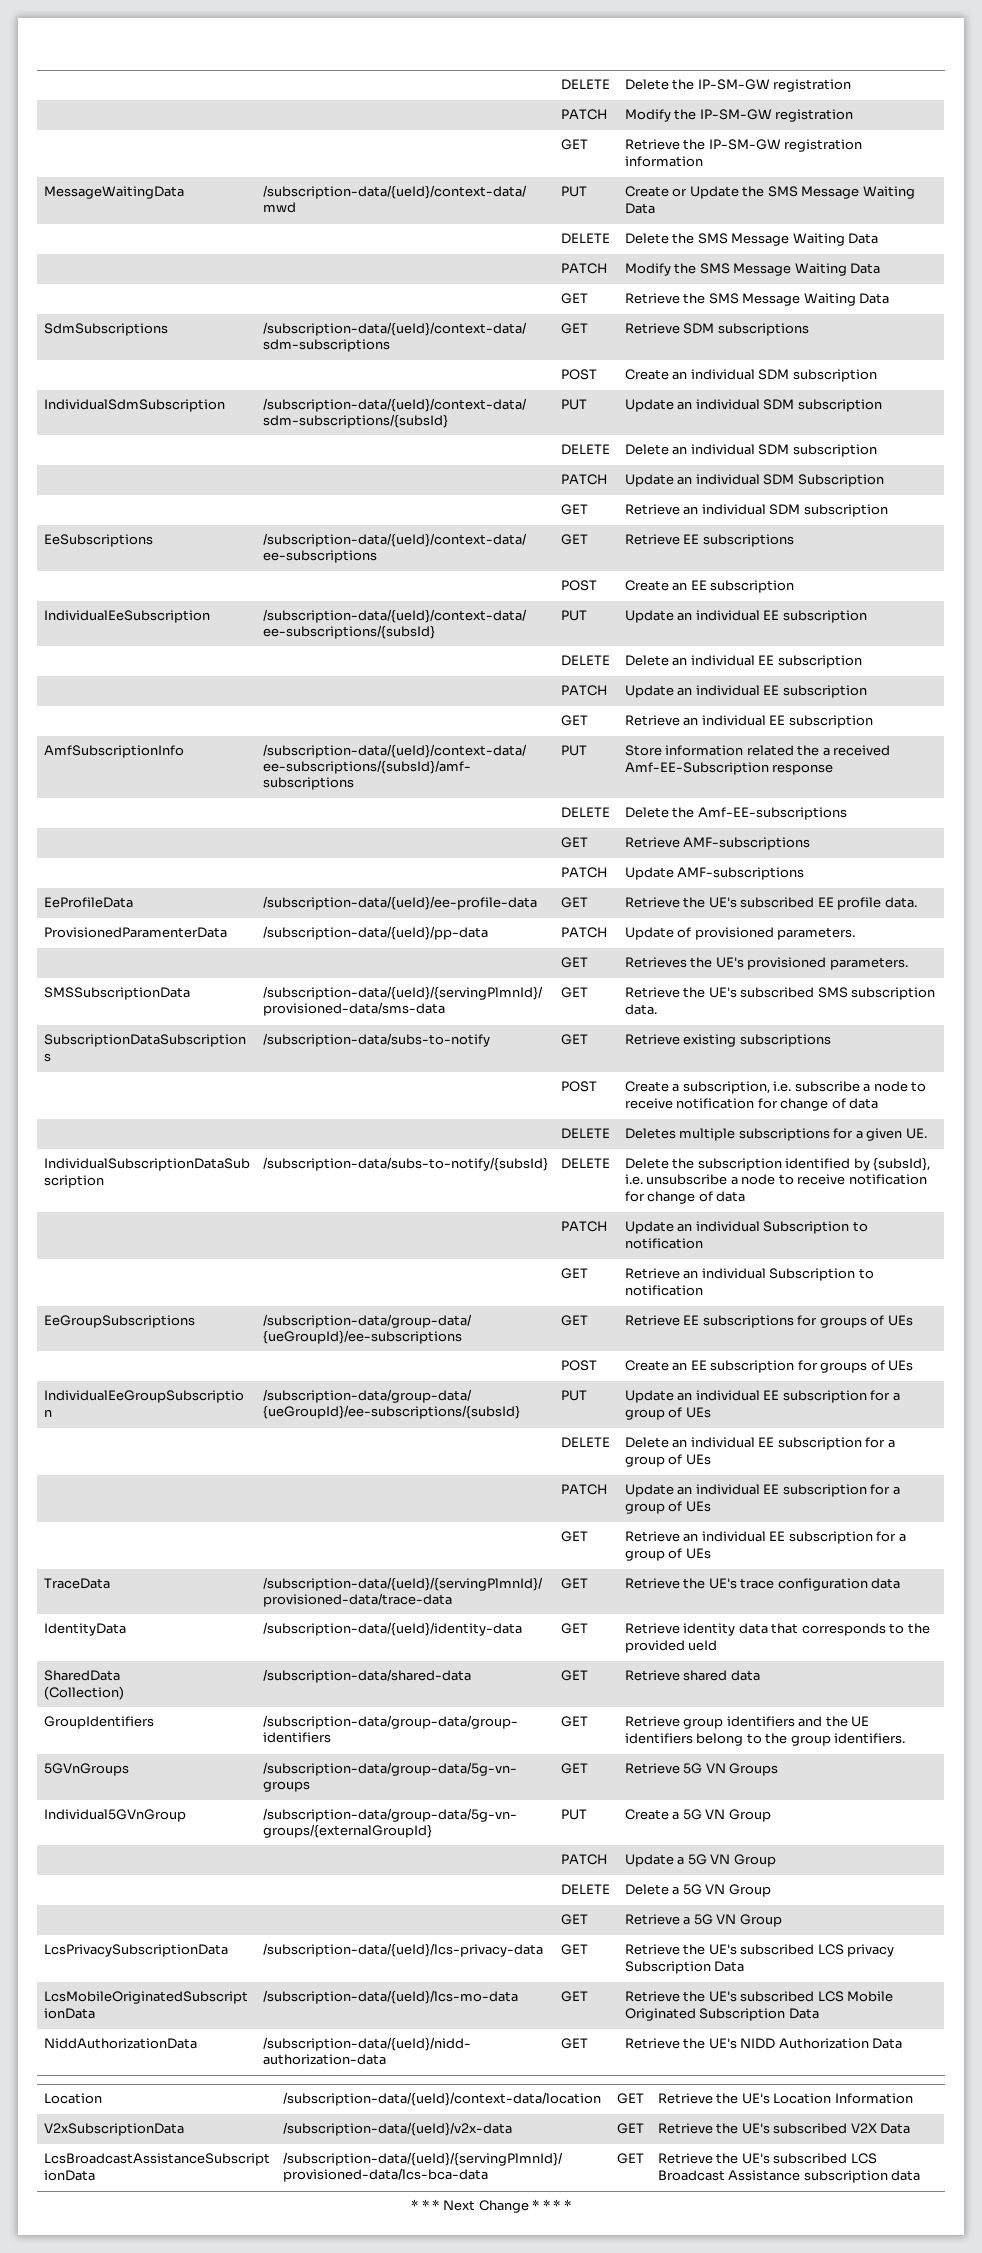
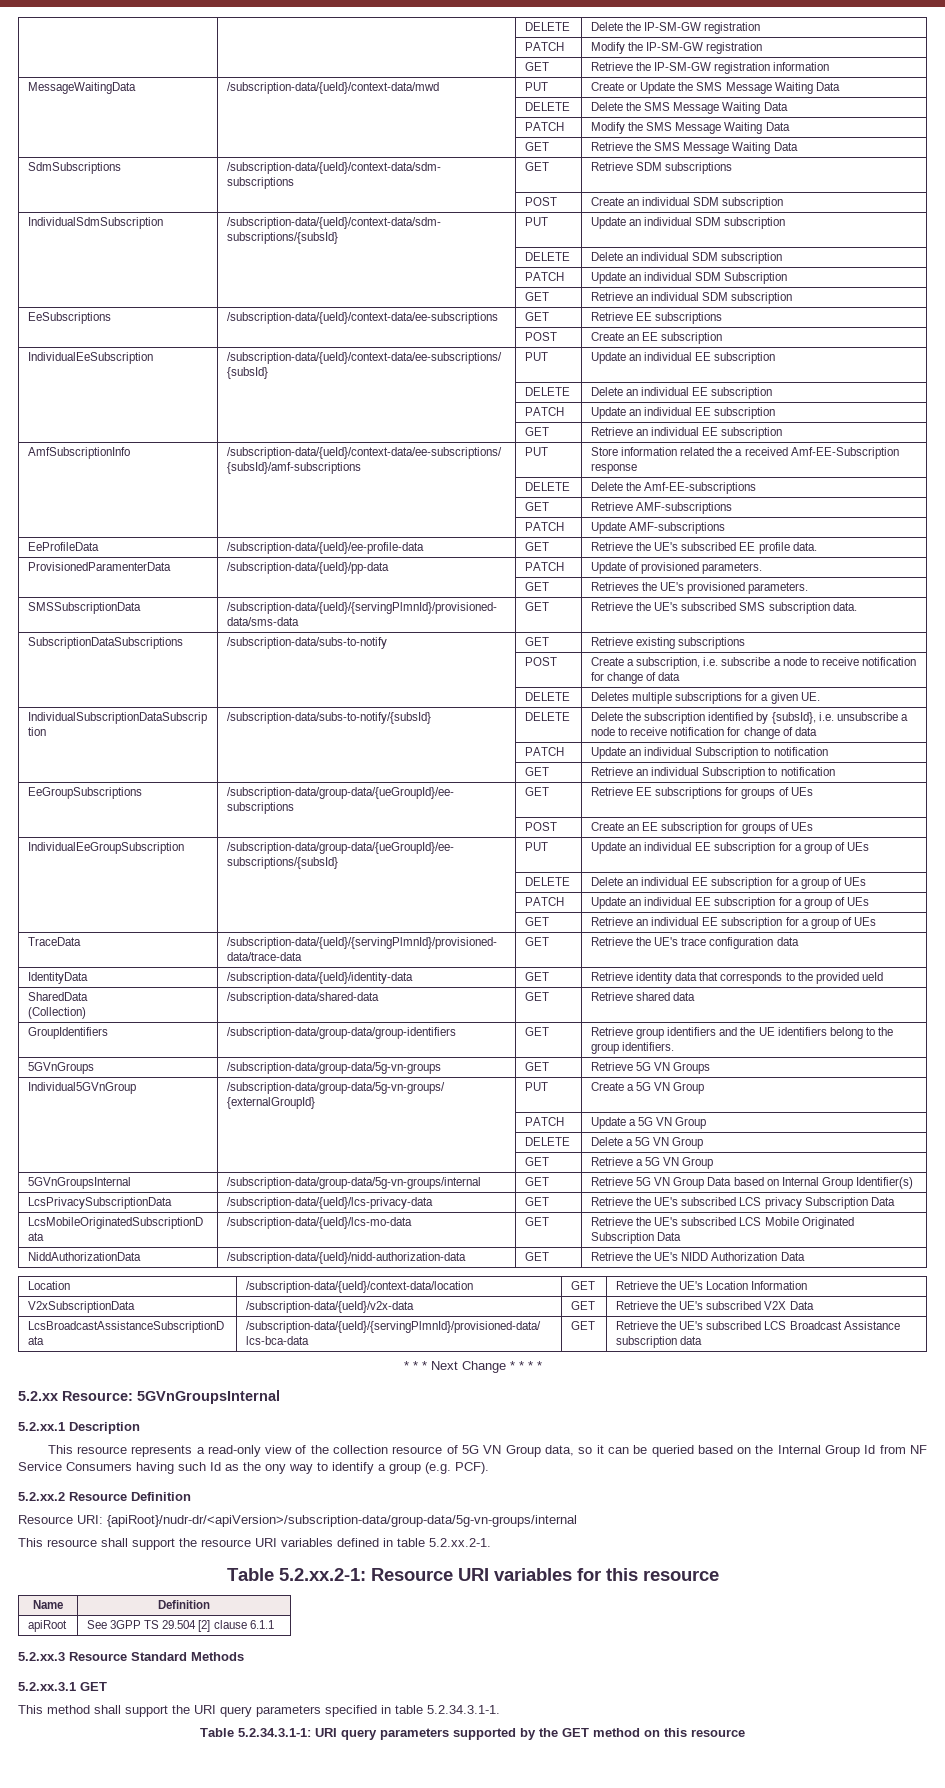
(782, 1920) none -> [28,1177,132,1189] [227,1177,482,1189] [525,1177,550,1186] [591,1177,913,1189] // 5GVnGroupsInternal | /subscription-data/group-data/5g-vn-groups/internal | GET | Retrieve 5G VN Group Data based on Internal Group Identifier(s)
(571, 2204) none -> [18,1390,280,1404] [18,1422,140,1434] [47,1445,928,1457] [18,1462,489,1474] [18,1492,191,1501] [18,1515,577,1527] [18,1538,491,1550] [226,1568,719,1581] [33,1600,63,1609] [158,1600,210,1609] [28,1620,68,1632] [87,1620,274,1632] [18,1652,244,1661] [18,1682,107,1691] [18,1705,500,1717] [200,1728,745,1740] // 5.2.xx Resource: 5GVnGroupsInternal // 5.2.xx.1 Description // This resource represents a read-only view of the collection resource of 5G VN Group data, so it can be queried based on the Internal Group Id from NF Service Consumers having such Id as the ony way to identify a group (e.g. PCF). // 5.2.xx.2 Resource Definition // Resource URI: {apiRoot}/nudr-dr/<apiVersion>/subscription-data/group-data/5g-vn-groups/internal // This resource shall support the resource URI variables defined in table 5.2.xx.2-1. // Table 5.2.xx.2-1: Resource URI variables for this resource // Name | Definition // apiRoot | See 3GPP TS 29.504 [2] clause 6.1.1 // 5.2.xx.3 Resource Standard Methods // 5.2.xx.3.1 GET // This method shall support the URI query parameters specified in table 5.2.34.3.1-1. // Table 5.2.34.3.1-1: URI query parameters supported by the GET method on this resource

